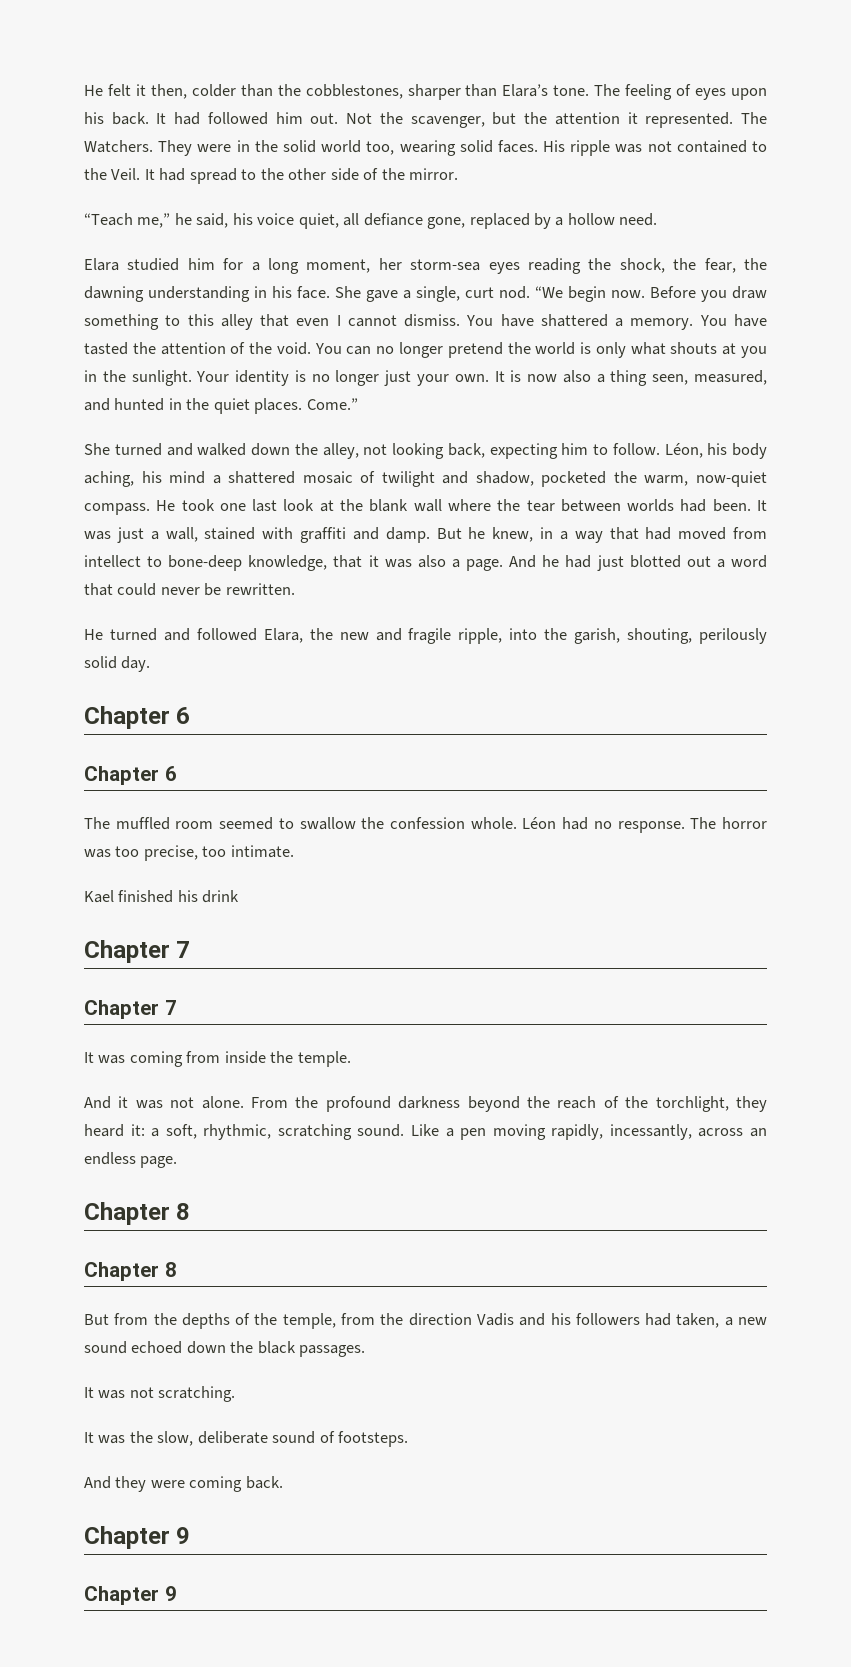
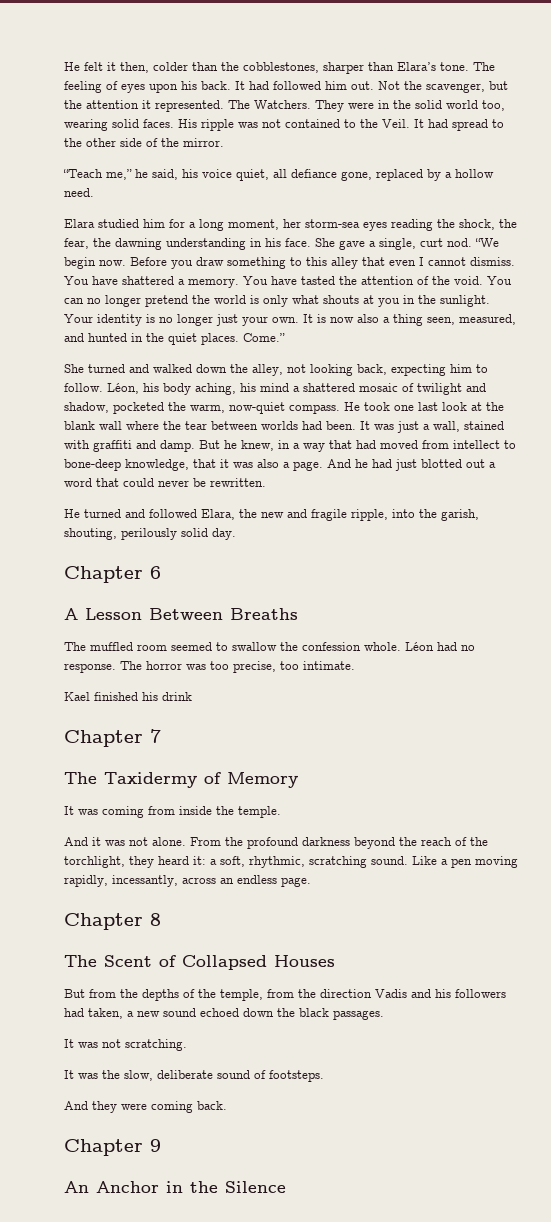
[84,766,177,785] Chapter 6 -> [64,608,298,620] A Lesson Between Breaths
[84,1000,177,1019] Chapter 7 -> [64,772,298,788] The Taxidermy of Memory
[84,1262,177,1281] Chapter 8 -> [64,955,335,970] The Scent of Collapsed Houses
[84,1586,177,1605] Chapter 9 -> [64,1181,286,1193] An Anchor in the Silence

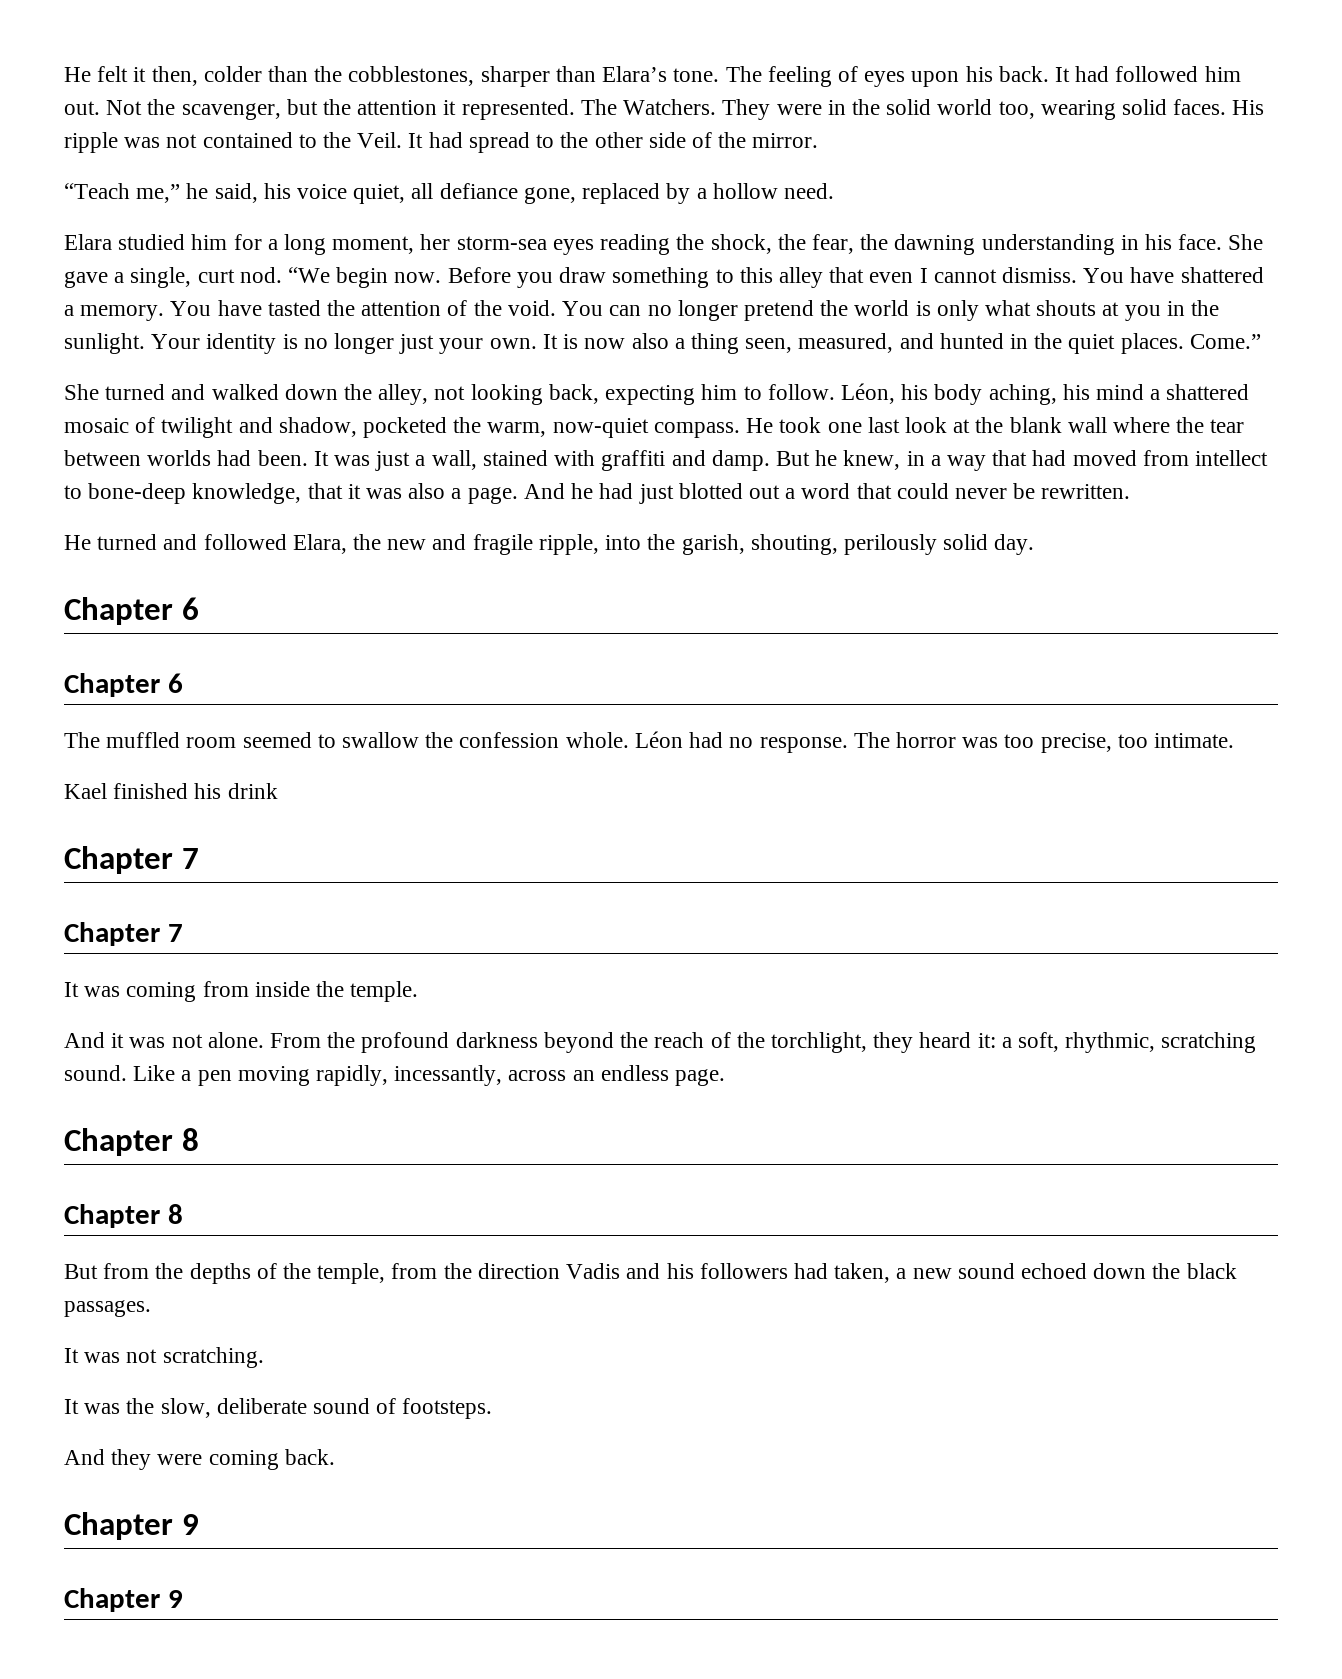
[64,608,298,620] A Lesson Between Breaths -> [64,673,183,697] Chapter 6
[64,772,298,788] The Taxidermy of Memory -> [64,922,183,946] Chapter 7
[64,955,335,970] The Scent of Collapsed Houses -> [64,1204,183,1228] Chapter 8
[64,1181,286,1193] An Anchor in the Silence -> [64,1588,183,1612] Chapter 9

